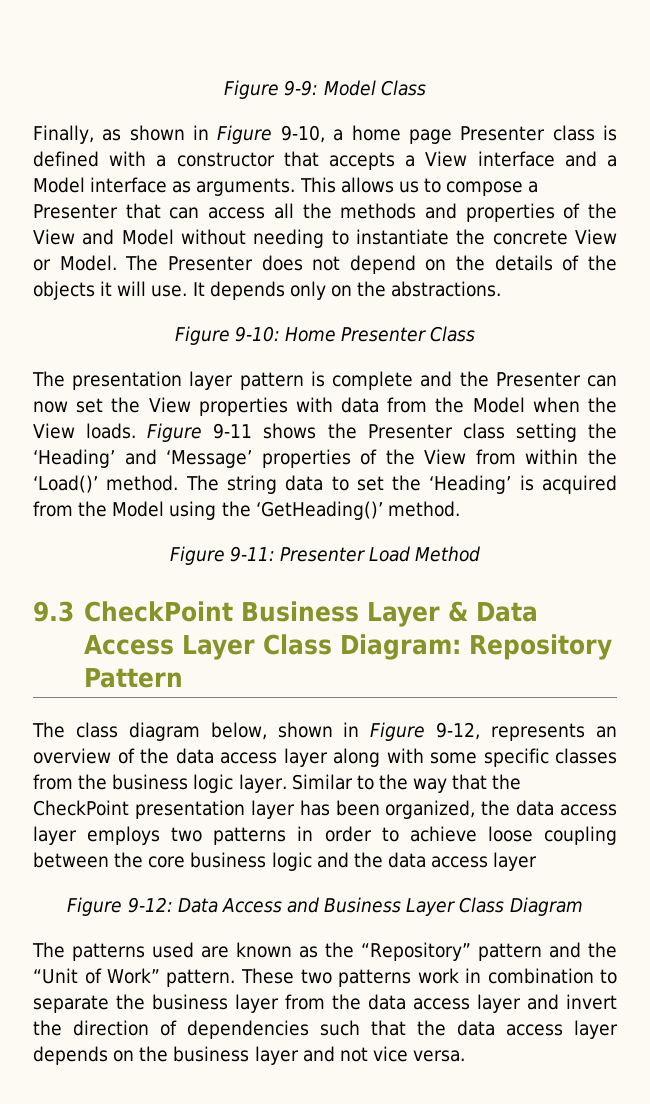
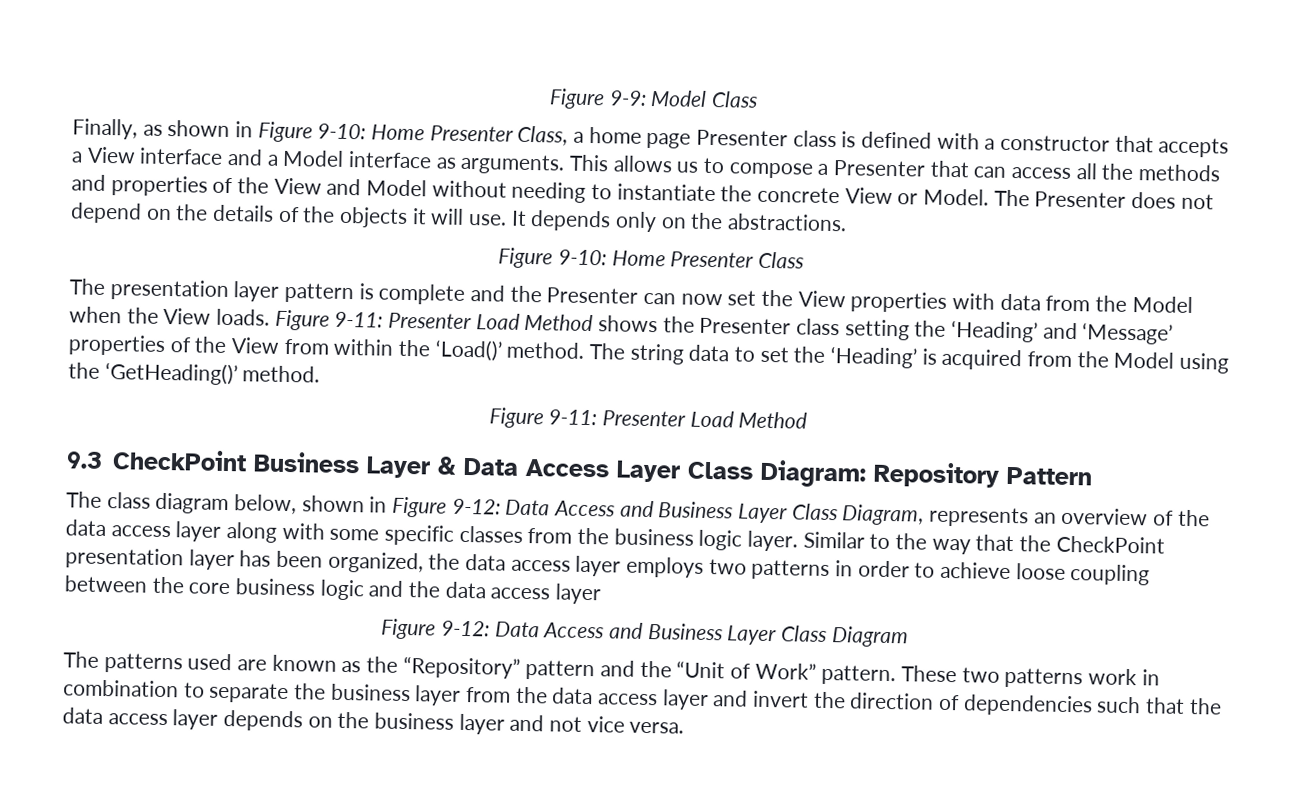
[280,125,325,143] 9-10, -> [317,123,569,146] 9-10: Home Presenter Class,
[213,423,253,439] 9-11 -> [334,311,594,332] 9-11: Presenter Load Method
[436,722,481,740] 9-12, -> [451,498,925,526] 9-12: Data Access and Business Layer Class Diagram,

